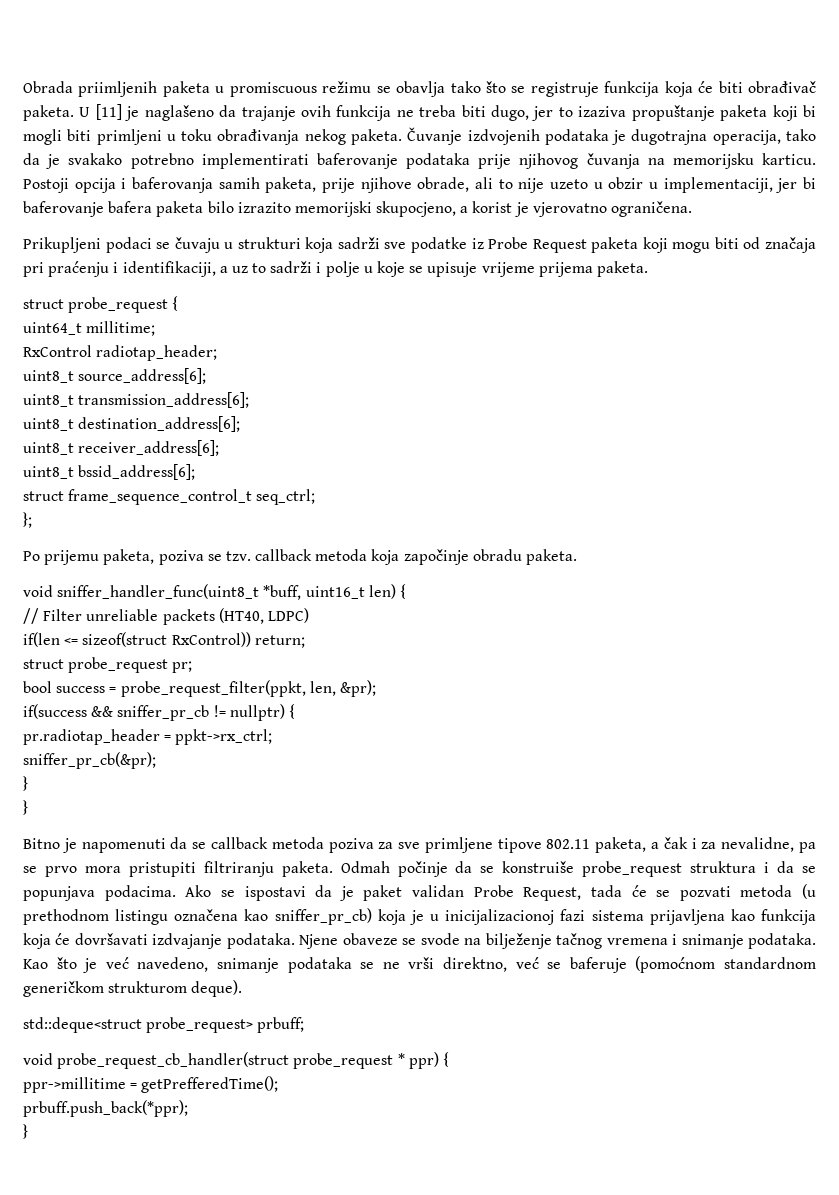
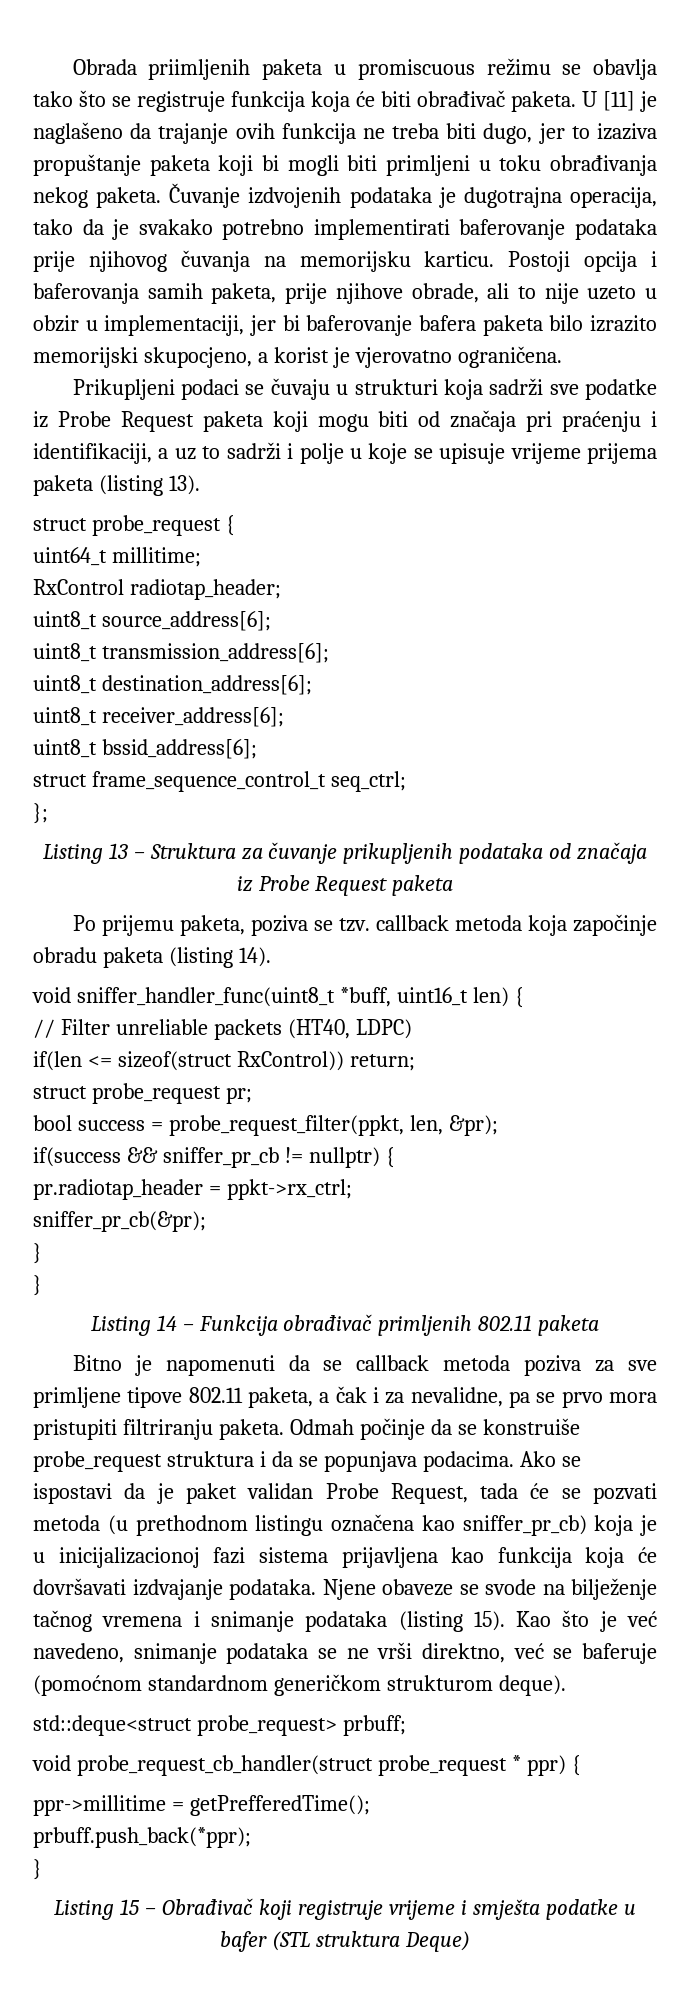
[596,261,648,277] paketa. -> [33,475,200,496] paketa (listing 13).
(32, 520) none -> [42,842,648,864] [236,875,454,896] // Listing 13 – Struktura za čuvanje prikupljenih podataka od značaja iz Probe Request paketa
[526,549,578,565] paketa. -> [102,947,271,968] paketa (listing 14).
(28, 807) none -> [90,1314,600,1336] // Listing 14 – Funkcija obrađivač primljenih 802.11 paketa
[748,933,817,949] podataka. -> [305,1611,505,1632] podataka (listing 15).
(28, 1131) none -> [54,1898,636,1920] [220,1931,470,1952] // Listing 15 – Obrađivač koji registruje vrijeme i smješta podatke u bafer (STL struktura Deque)

